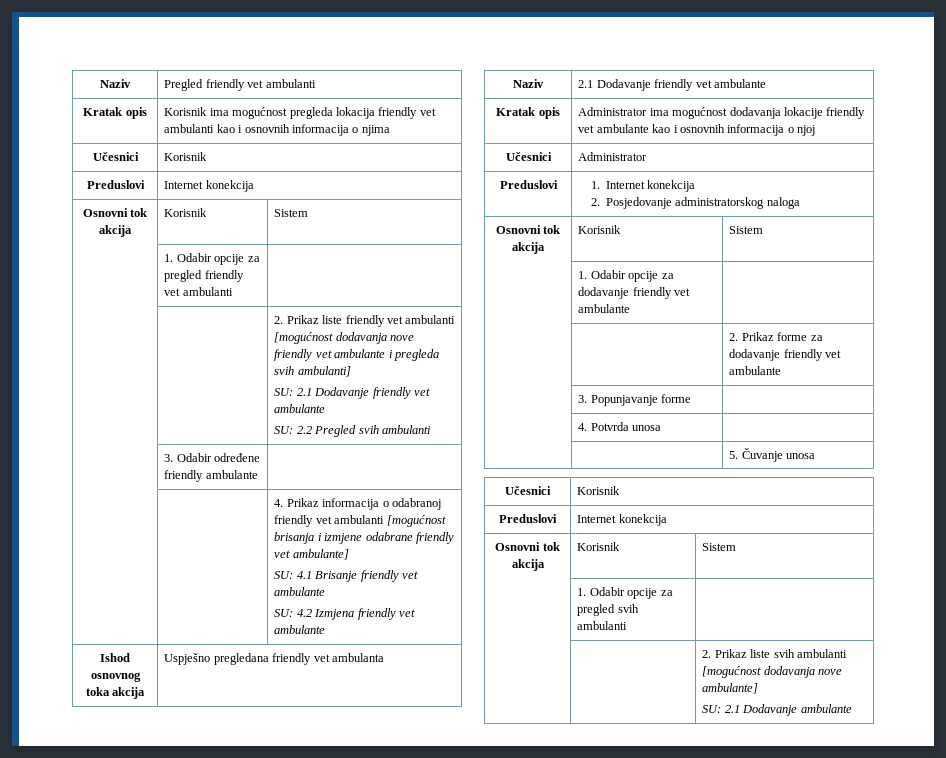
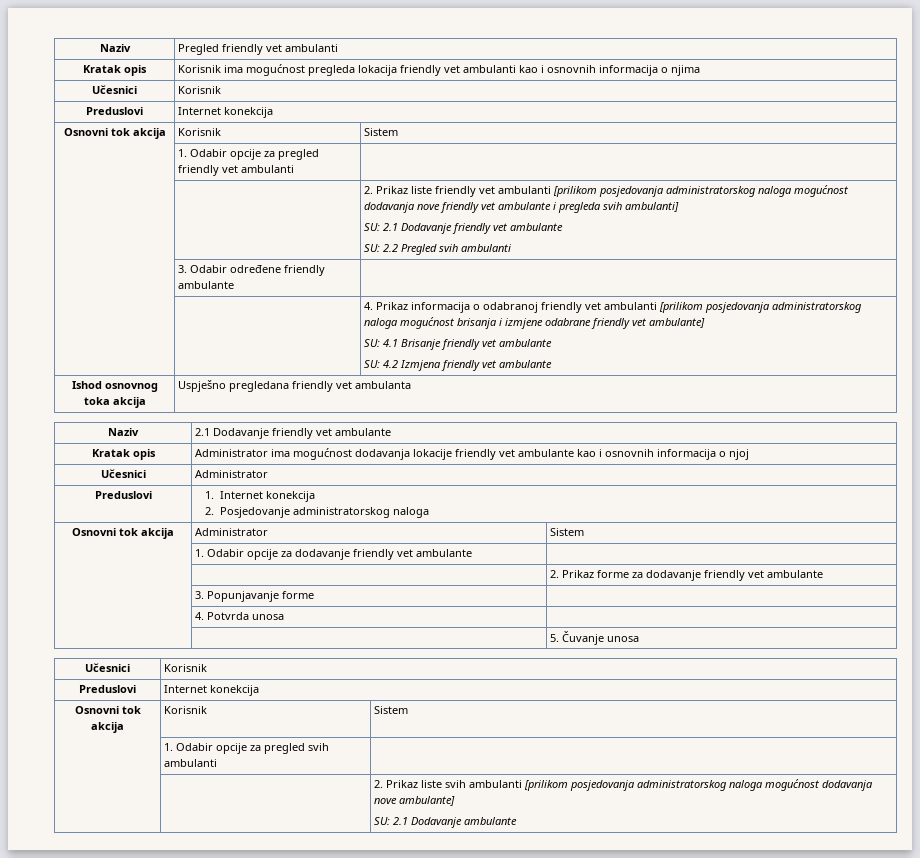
[274,332,334,344] [mogućnost -> [553,185,849,197] [prilikom posjedovanja administratorskog naloga mogućnost
[386,515,446,527] [mogućnost -> [659,302,863,313] [364,317,455,329] [prilikom posjedovanja administratorskog naloga mogućnost
[578,225,622,234] Korisnik -> [195,528,269,536] Administrator
[702,666,762,678] [mogućnost -> [524,779,820,791] [prilikom posjedovanja administratorskog naloga mogućnost

